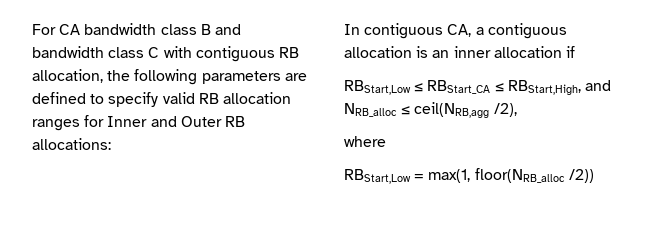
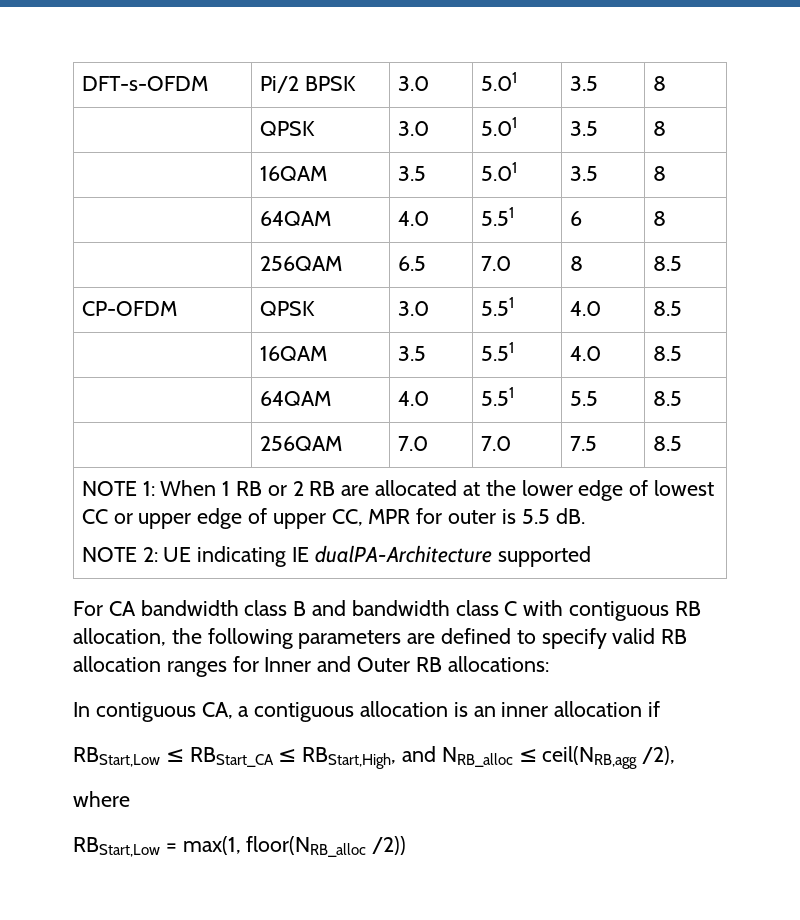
(32, 29) none -> [81,76,208,91] [259,76,356,93] [397,76,429,91] [480,72,517,91] [569,76,598,91] [652,76,666,91] [259,121,315,136] [397,121,429,136] [480,117,517,136] [569,121,598,136] [652,121,666,136] [259,166,327,181] [397,166,426,181] [480,162,517,181] [569,166,598,181] [652,166,666,181] [259,211,331,226] [397,211,429,226] [480,207,514,226] [569,211,582,226] [652,211,666,226] [259,256,342,271] [397,256,426,271] [480,256,511,271] [569,256,583,271] [652,256,682,271] [81,301,177,316] [259,301,315,316] [397,301,429,316] [480,297,514,316] [569,301,601,316] [652,301,682,316] [259,346,327,361] [397,346,426,361] [480,342,514,361] [569,346,601,361] [652,346,682,361] [259,391,331,406] [397,391,429,406] [480,387,514,406] [569,391,598,406] [652,391,682,406] [259,436,342,451] [397,436,428,451] [480,436,511,451] [569,436,597,451] [652,436,682,451] [81,480,714,501] [81,508,585,529] [81,545,591,567] DFT-s-OFDM | Pi/2 BPSK | 3.0 | 5.01 | 3.5 | 8 // | QPSK | 3.0 | 5.01 | 3.5 | 8 // | 16QAM | 3.5 | 5.01 | 3.5 | 8 // | 64QAM | 4.0 | 5.51 | 6 | 8 // | 256QAM | 6.5 | 7.0 | 8 | 8.5 // CP-OFDM | QPSK | 3.0 | 5.51 | 4.0 | 8.5 // | 16QAM | 3.5 | 5.51 | 4.0 | 8.5 // | 64QAM | 4.0 | 5.51 | 5.5 | 8.5 // | 256QAM | 7.0 | 7.0 | 7.5 | 8.5 // NOTE 1: When 1 RB or 2 RB are allocated at the lower edge of lowest CC or upper edge of upper CC, MPR for outer is 5.5 dB. // NOTE 2: UE indicating IE dualPA-Architecture supported //

